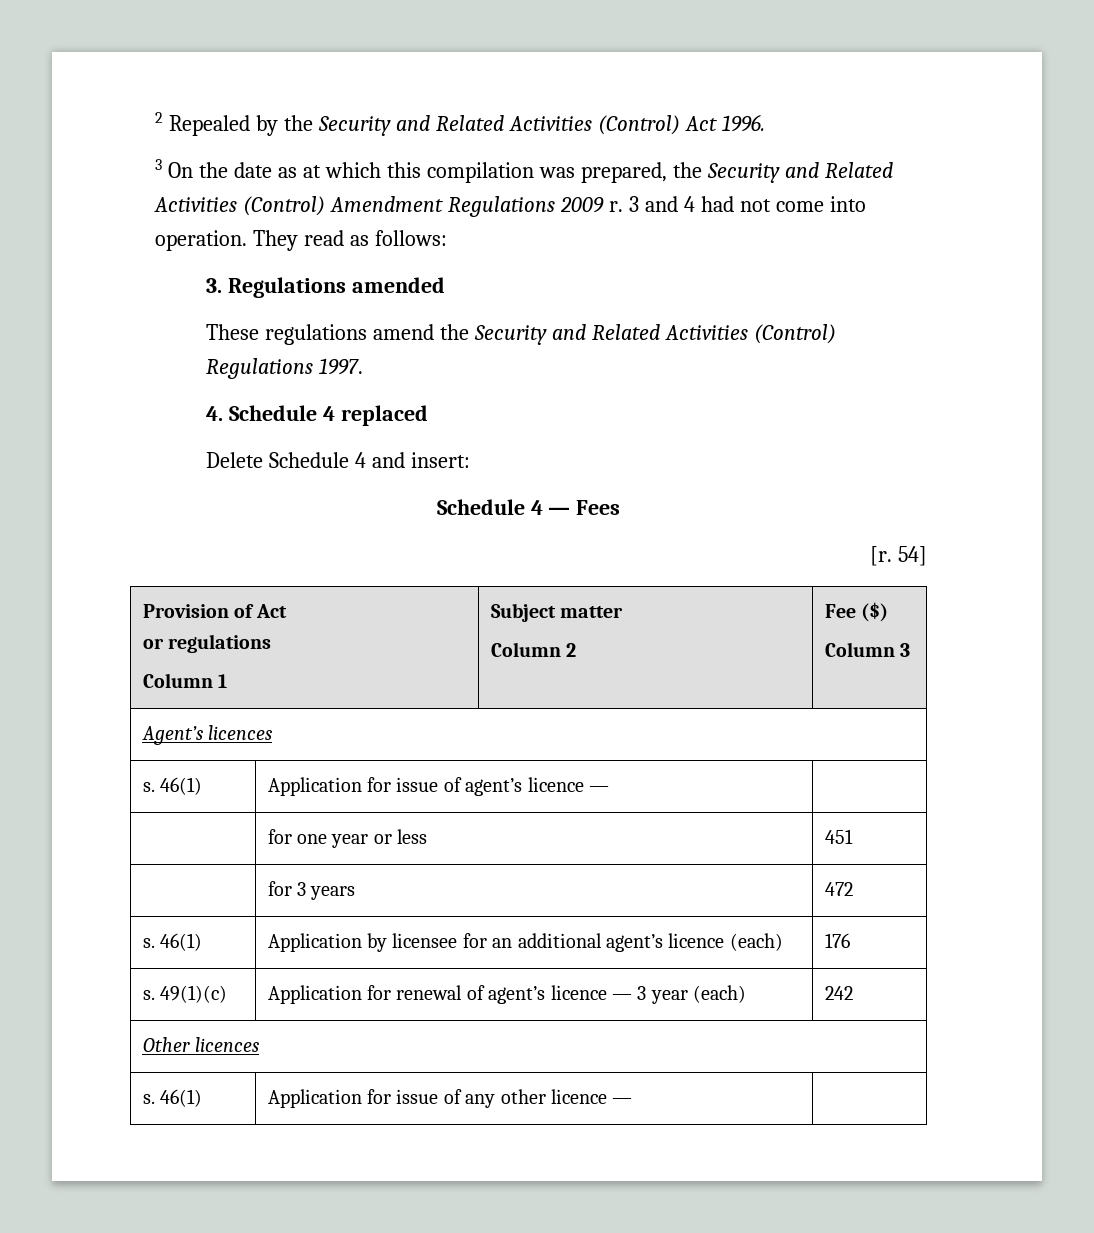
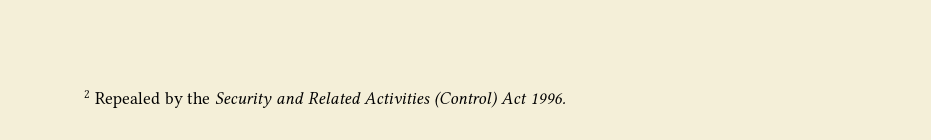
[155,159,893,183] [154,196,866,217] [155,230,448,251] [206,277,446,298] [206,324,836,345] [206,358,364,379] [206,405,429,426] [206,452,471,468] [436,499,621,515] [870,546,927,566] [142,604,288,618] [142,634,271,653] [142,673,227,688] [490,603,623,622] [490,642,576,657] [824,602,888,622] [824,642,910,657] [141,725,272,745] [142,777,202,795] [267,777,609,796] [267,829,428,848] [824,829,853,844] [267,881,356,900] [824,882,853,896] [142,933,202,951] [267,933,783,952] [824,933,850,948] [142,985,227,1003] [267,985,747,1004] [824,986,853,1000] [142,1037,259,1052] [142,1089,202,1107] [267,1089,633,1108] // 3 On the date as at which this compilation was prepared, the Security and Related Activities (Control) Amendment Regulations 2009 r. 3 and 4 had not come into operation. They read as follows: // 3. Regulations amended // These regulations amend the Security and Related Activities (Control) Regulations 1997. // 4. Schedule 4 replaced // Delete Schedule 4 and insert: // Schedule 4 — Fees // [r. 54] // Provision of Act // or regulations // Column 1 | Subject matter // Column 2 | Fee ($) // Column 3 // Agent’s licences // s. 46(1) | Application for issue of agent’s licence — | // | for one year or less | 451 // | for 3 years | 472 // s. 46(1) | Application by licensee for an additional agent’s licence (each) | 176 // s. 49(1)(c) | Application for renewal of agent’s licence — 3 year (each) | 242 // Other licences // s. 46(1) | Application for issue of any other licence — | -> (566, 98) none

